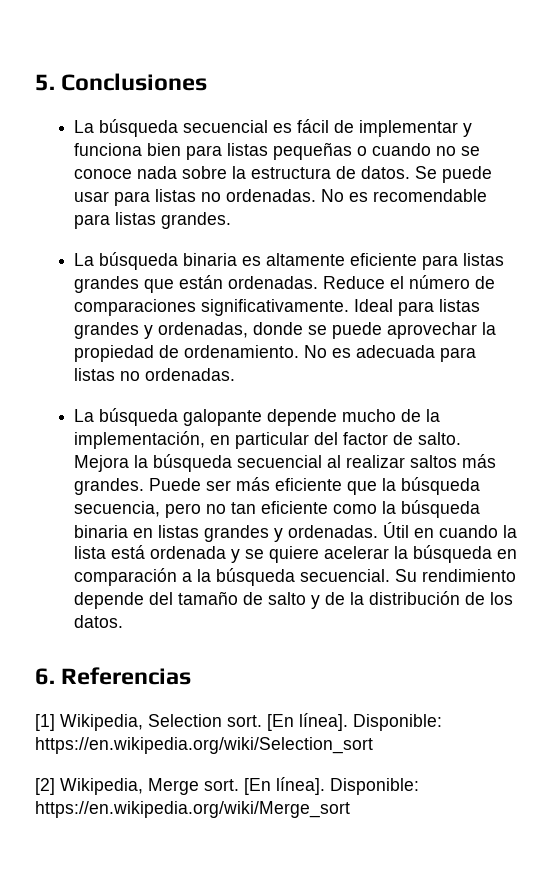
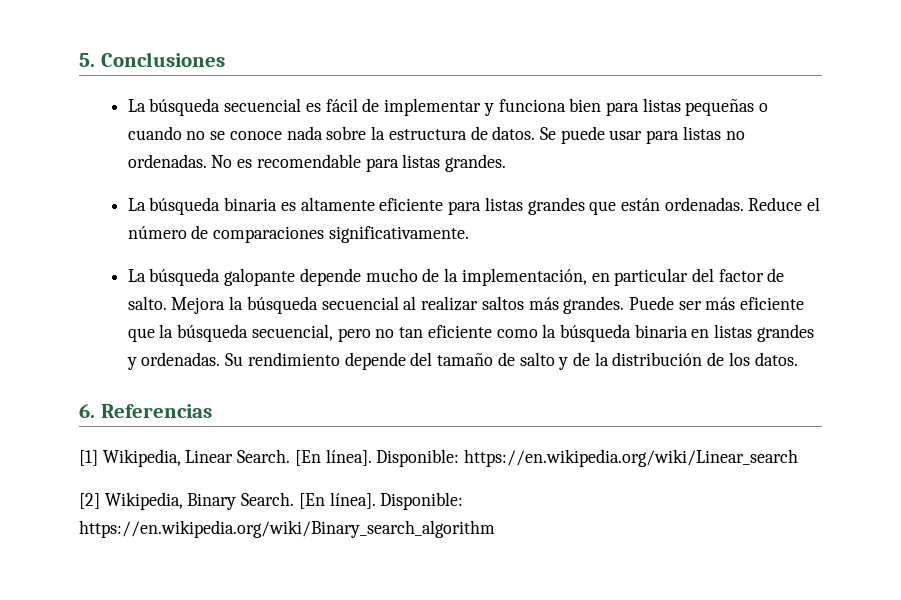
[354,299,481,316] [74,322,497,339] [74,345,477,362] [74,368,236,381] Ideal para listas grandes y ordenadas, donde se puede aprovechar la propiedad de ordenamiento. No es adecuada para listas no ordenadas. -> (469, 234) none
[74,501,161,517] secuencia, -> [251,324,333,341] secuencial,
[383,522,518,538] [74,545,518,563] [74,568,391,586] Útil en cuando la lista está ordenada y se quiere acelerar la búsqueda en comparación a la búsqueda secuencial. -> (221, 359) none
[148,713,442,731] [35,737,373,754] Selection sort. [En línea]. Disponible: https://en.wikipedia.org/wiki/Selection_sort -> [185,449,799,467] Linear Search. [En línea]. Disponible: https://en.wikipedia.org/wiki/Linear_search
[148,777,419,795] [35,801,350,818] Merge sort. [En línea]. Disponible: https://en.wikipedia.org/wiki/Merge_sort -> [187,492,464,510] [79,520,495,538] Binary Search. [En línea]. Disponible: https://en.wikipedia.org/wiki/Binary_search_algorithm

